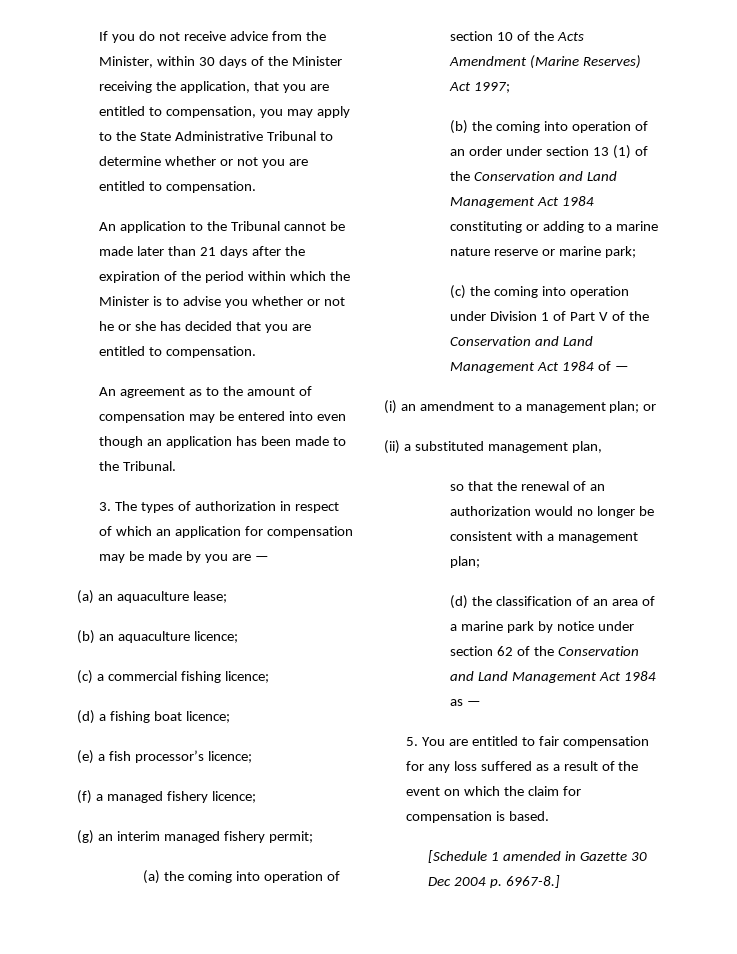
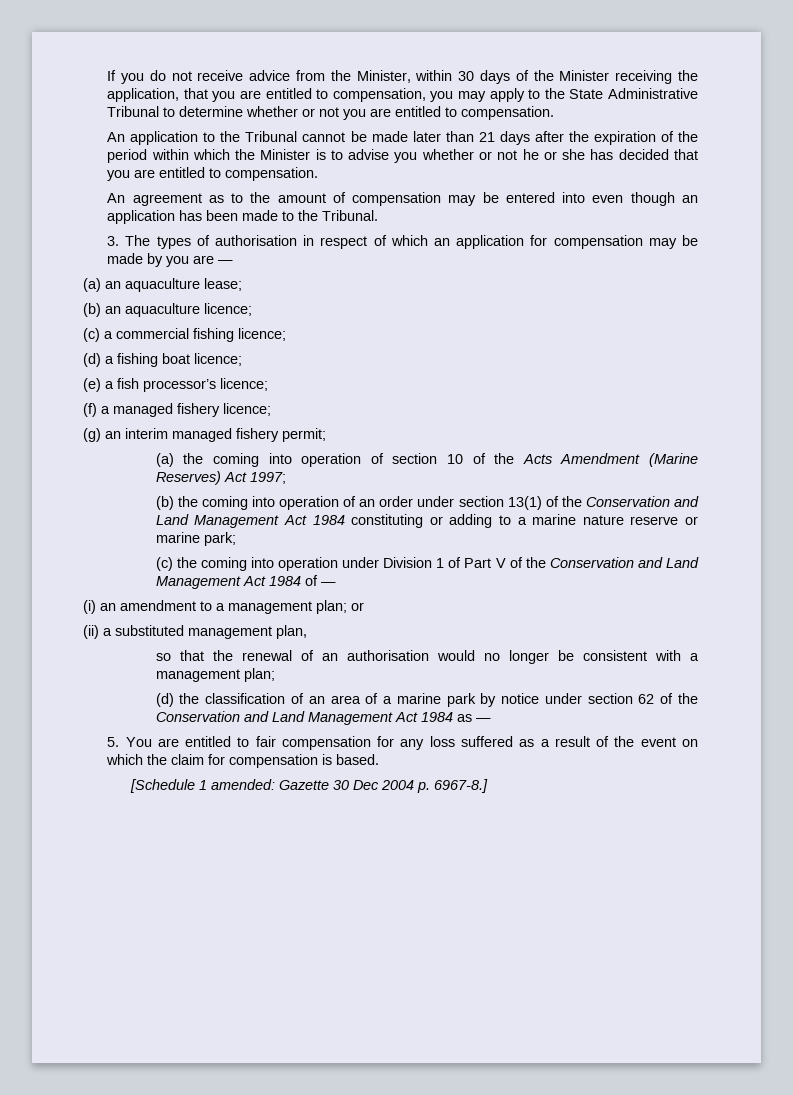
[194,501,276,511] authorization -> [215,235,298,246] authorisation
[593,145,631,159] 13 (1) -> [507,496,542,510] 13(1)
[450,506,532,516] authorization -> [346,650,429,661] authorisation
[503,851,576,861] amended in -> [211,779,276,790] amended:

